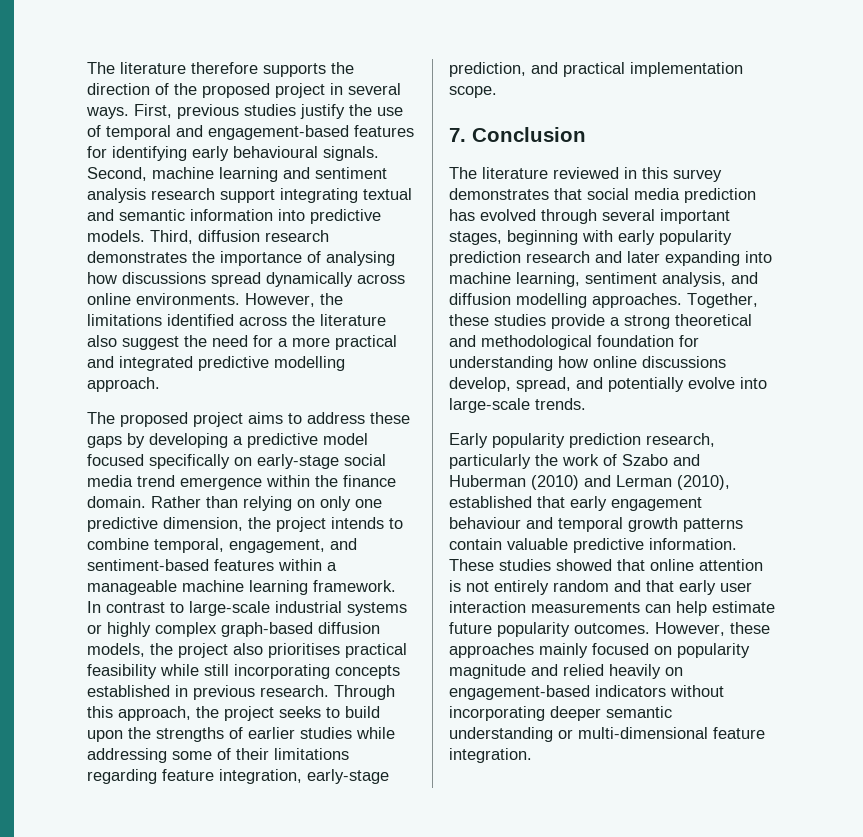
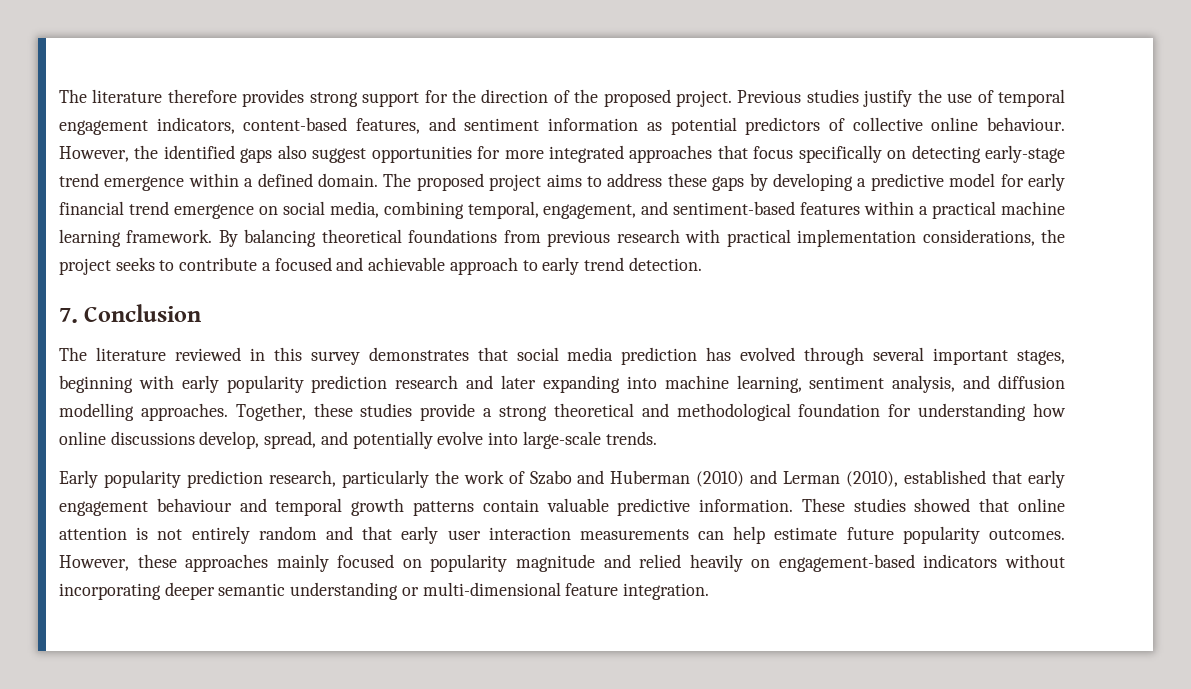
[263,63,326,77] supports -> [242,89,448,107] provides strong support for
[275,83,401,98] [86,104,239,119] project in several ways. First, previous -> [676,90,802,107] project. Previous
[176,125,414,140] [87,146,379,161] [87,167,387,182] [87,188,412,203] [87,209,381,224] [87,230,329,244] [87,251,395,266] [87,272,405,287] [87,293,343,307] [87,314,386,326] [87,335,397,350] [87,356,345,371] [87,377,160,392] and engagement-based features for identifying early behavioural signals. Second, machine learning and sentiment analysis research support integrating textual and semantic information into predictive models. Third, diffusion research demonstrates the importance of analysing how discussions spread dynamically across online environments. However, the limitations identified across the literature also suggest the need for a more practical and integrated predictive modelling approach. // -> [59,117,1066,135] [59,145,1065,163] [59,173,378,191] engagement indicators, content-based features, and sentiment information as potential predictors of collective online behaviour. However, the identified gaps also suggest opportunities for more integrated approaches that focus specifically on detecting early-stage trend emergence within a defined domain.
[87,454,386,469] [87,475,396,490] [87,496,382,511] [87,517,403,532] [87,538,149,550] focused specifically on early-stage social media trend emergence within the finance domain. Rather than relying on only one predictive dimension, the project intends to combine -> [1000,173,1065,191] [59,201,464,219] for early financial trend emergence on social media, combining
[87,580,177,595] manageable -> [932,201,997,219] practical
[87,601,407,616] [87,622,380,637] [87,643,407,658] [87,664,400,679] [87,685,395,700] [87,706,380,721] [87,727,395,742] [87,748,349,763] [87,769,389,784] [449,62,743,77] [449,86,497,98] In contrast to large-scale industrial systems or highly complex graph-based diffusion models, the project also prioritises practical feasibility while still incorporating concepts established in previous research. Through this approach, the project seeks to build upon the strengths of earlier studies while addressing some of their limitations regarding feature integration, early-stage prediction, and practical implementation scope. -> [218,229,1065,247] [59,257,702,275] By balancing theoretical foundations from previous research with practical implementation considerations, the project seeks to contribute a focused and achievable approach to early trend detection.

